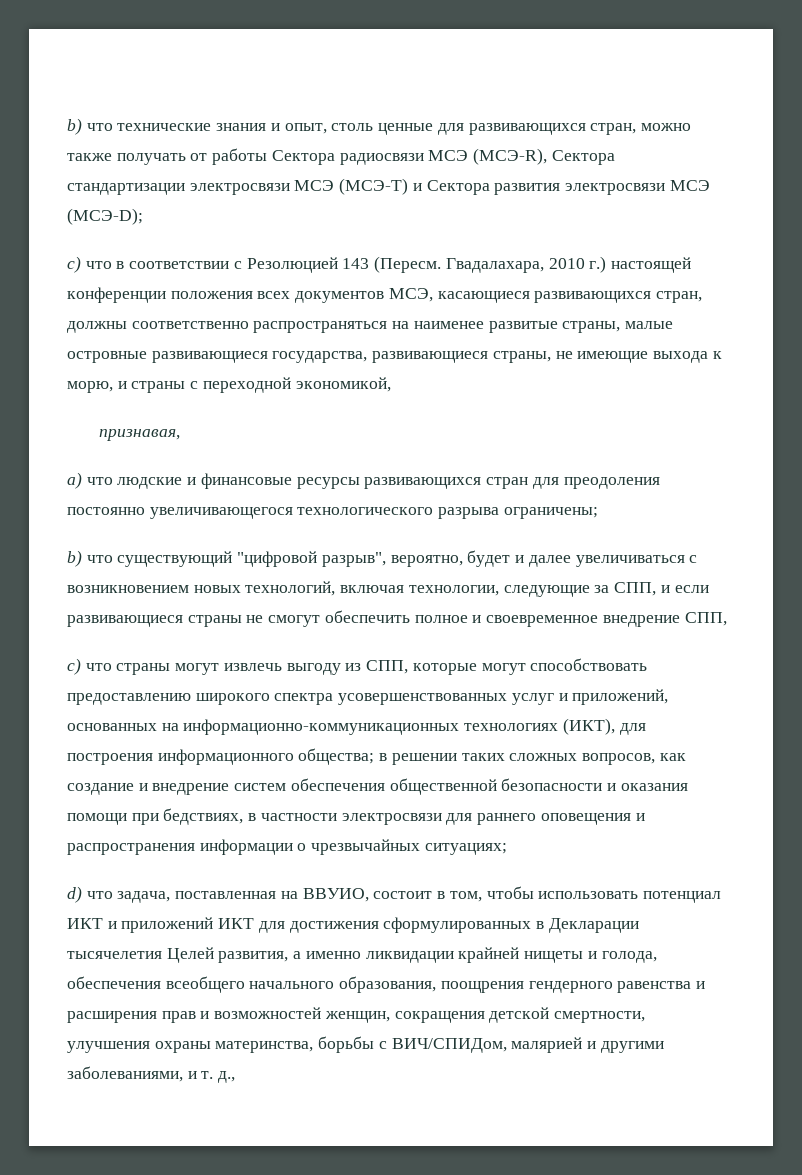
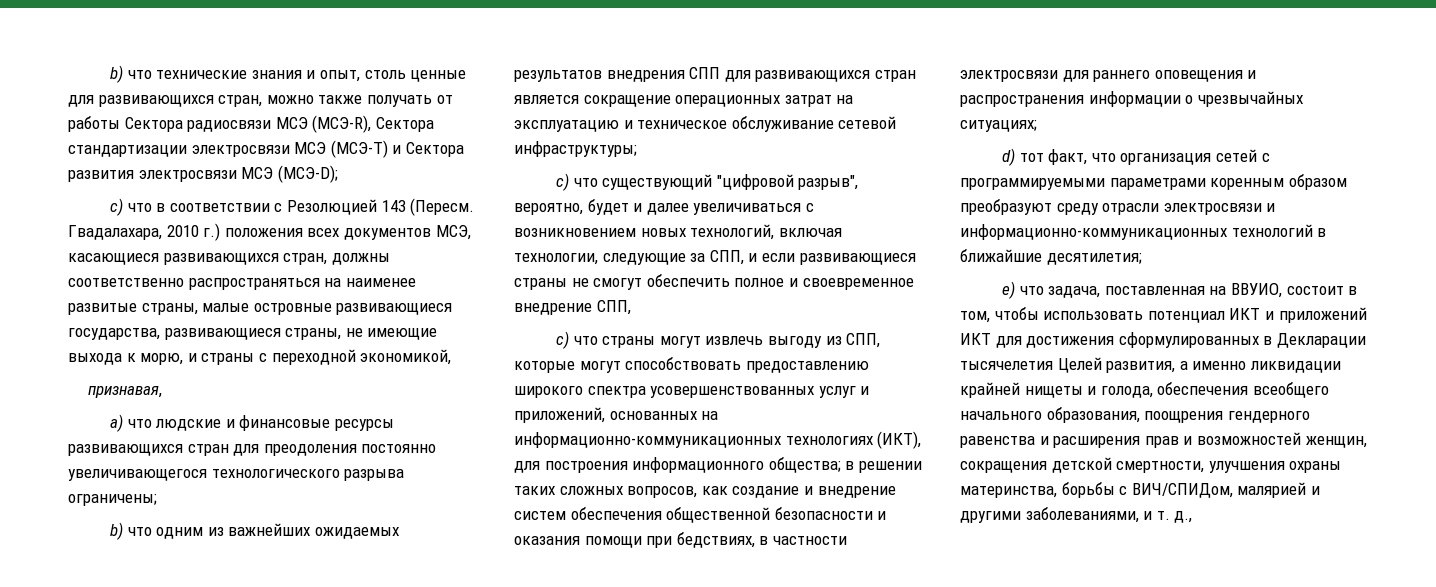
[610,257,691,273] [67,287,166,303] настоящей конференции -> (221, 232) none
(113, 559) none -> [156,523,400,539] [514,67,916,82] [514,95,854,107] [514,116,897,132] [514,141,637,157] [556,173,598,191] одним из важнейших ожидаемых результатов внедрения СПП для развивающихся стран является сокращение операционных затрат на эксплуатацию и техническое обслуживание сетевой инфраструктуры; // с) что
(82, 894) none -> [1019,149,1270,165] [960,174,1347,190] [960,199,1276,215] [960,224,1327,240] [960,249,1142,265] [1002,281,1016,299] тот факт, что организация сетей с программируемыми параметрами коренным образом преобразуют среду отрасли электросвязи и информационно-коммуникационных технологий в ближайшие десятилетия; // e)

